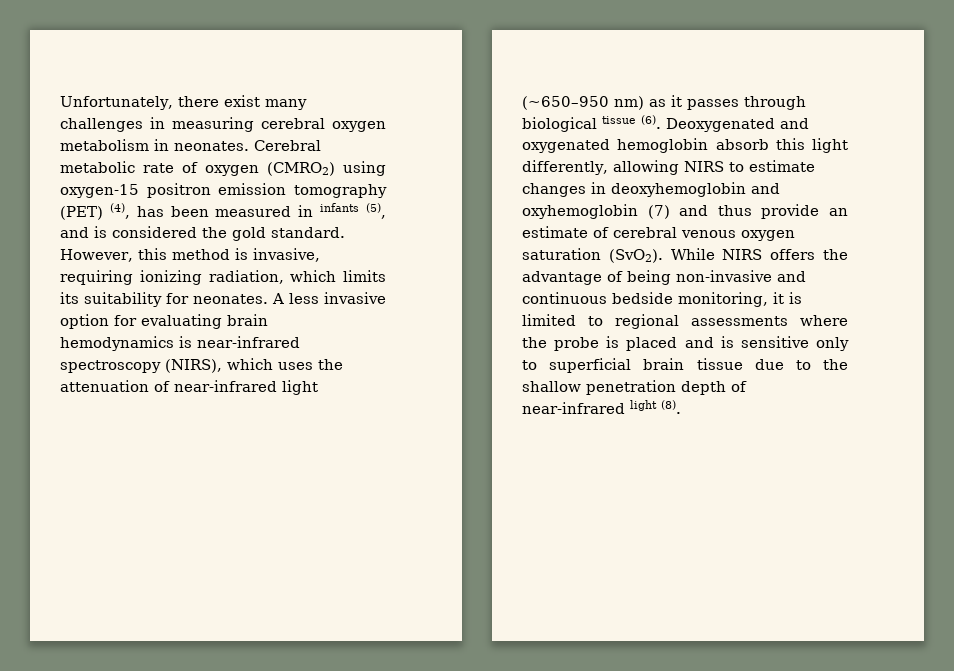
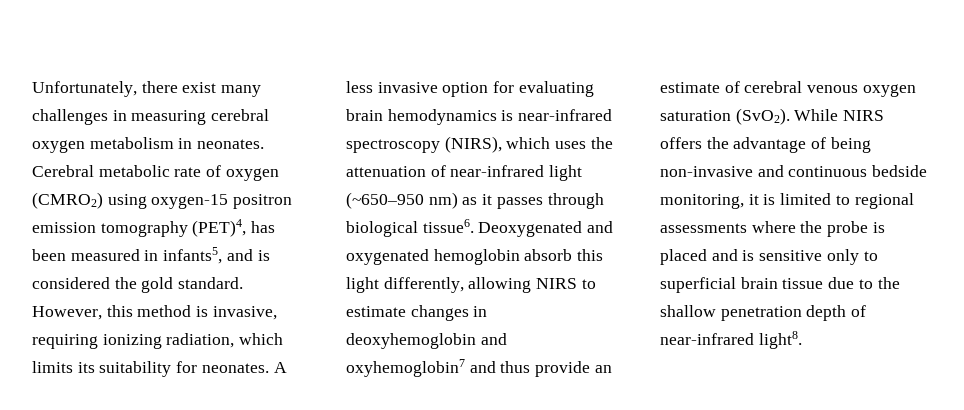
[60,203,130,220] (PET) (4), -> [192,219,247,237] (PET)4,
[320,203,386,219] infants (5), -> [163,247,223,264] infants5,
[602,115,661,129] tissue (6). -> [422,219,474,233] tissue6.
[522,204,670,219] oxyhemoglobin (7) -> [346,359,465,377] oxyhemoglobin7
[630,400,681,414] light (8). -> [758,331,802,349] light8.

